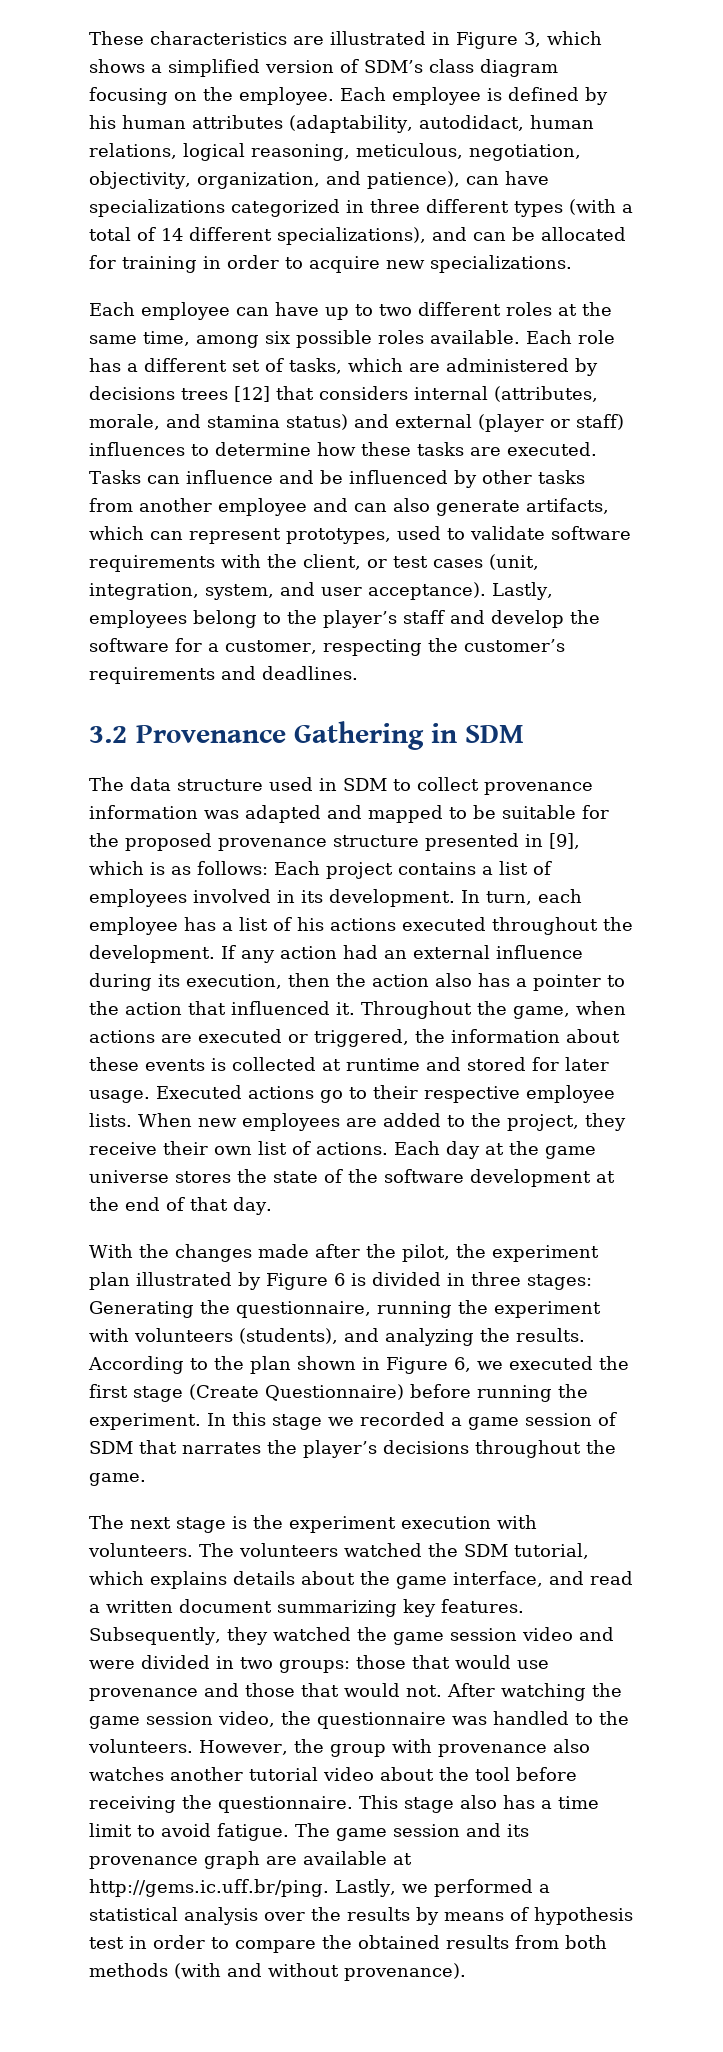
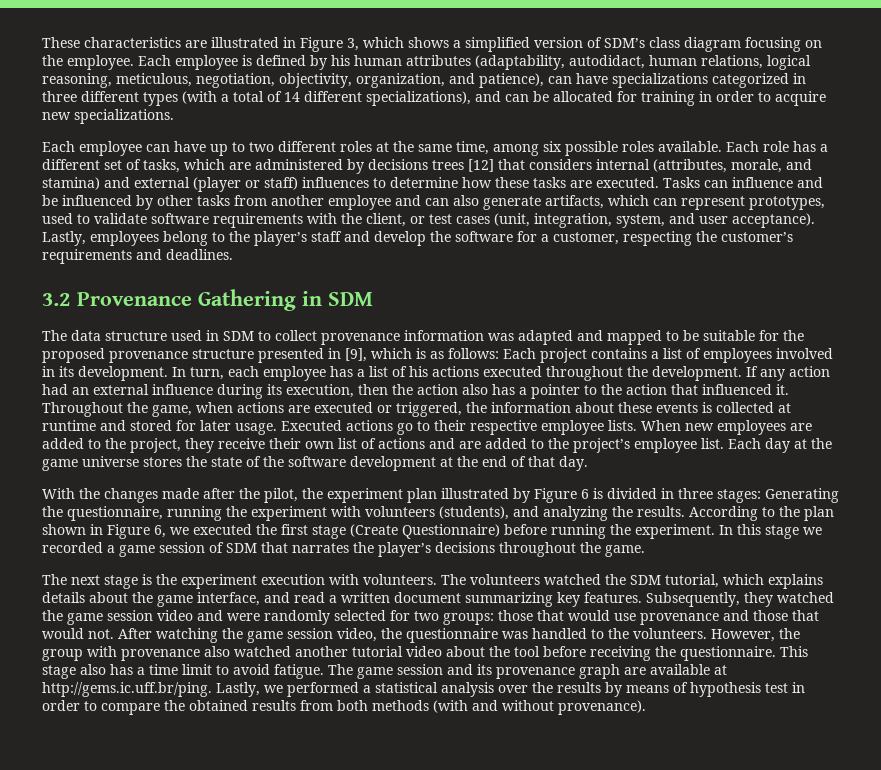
[207,414,348,430] stamina status) -> [42,177,100,190] stamina)
[316,1142,388,1155] actions. -> [378,438,724,453] actions and are added to the project’s employee list.
[141,1655,234,1669] divided in -> [264,610,410,625] randomly selected for
[89,1767,164,1781] watches -> [234,646,291,657] watched

